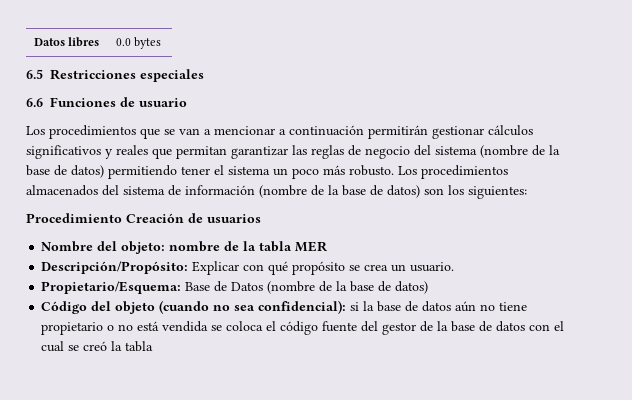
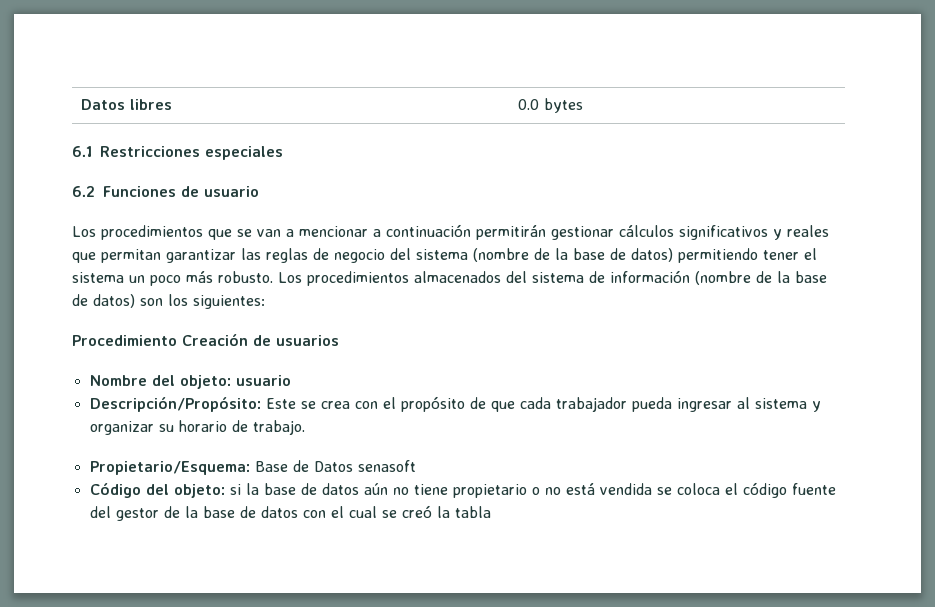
[26,69,43,79] 6.5 -> [72,146,92,157] 6.1
[26,98,43,107] 6.6 -> [72,186,95,197] 6.2
[169,241,328,252] [41,261,455,275] [41,281,429,294] [41,300,347,314] nombre de la tabla MER // Descripción/Propósito: Explicar con qué propósito se crea un usuario. // Propietario/Esquema: Base de Datos (nombre de la base de datos) // Código del objeto (cuando no sea confidencial): -> [235,375,291,386] [89,396,821,412] [89,420,305,435] [89,460,416,475] [89,483,225,498] usuario // Descripción/Propósito: Este se crea con el propósito de que cada trabajador pueda ingresar al sistema y organizar su horario de trabajo. // Propietario/Esquema: Base de Datos senasoft // Código del objeto:

